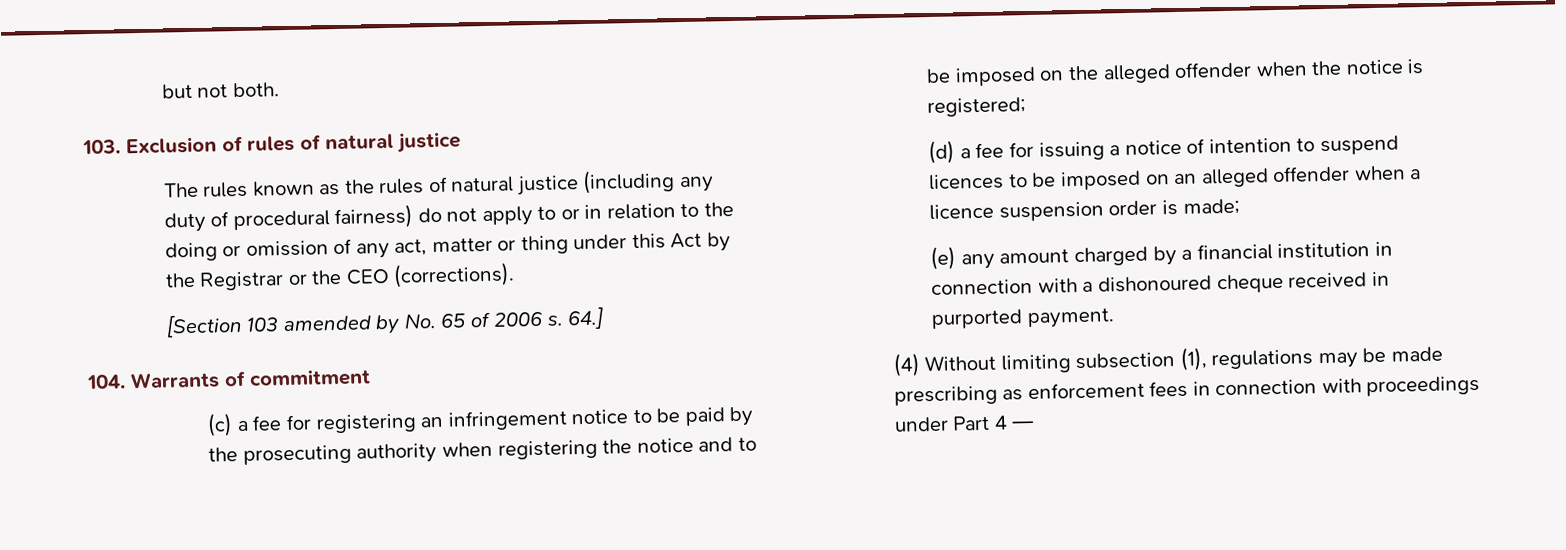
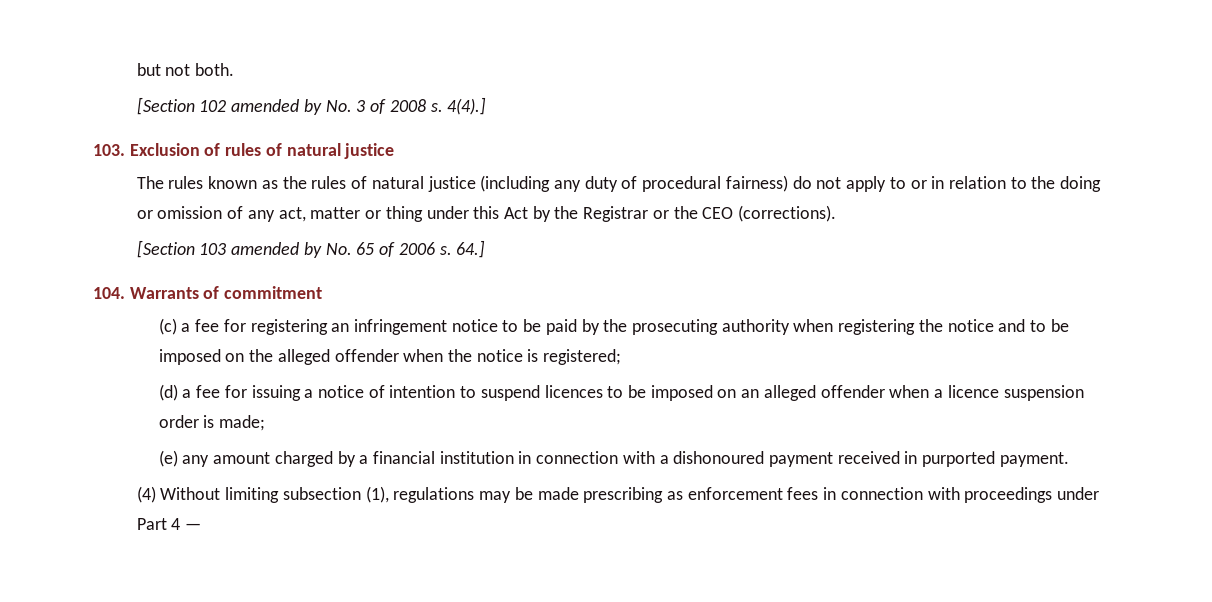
(280, 90) none -> [136,97,487,115] // [Section 102 amended by No. 3 of 2008 s. 4(4).]
[1216,273,1284,294] cheque -> [769,452,834,467] payment

